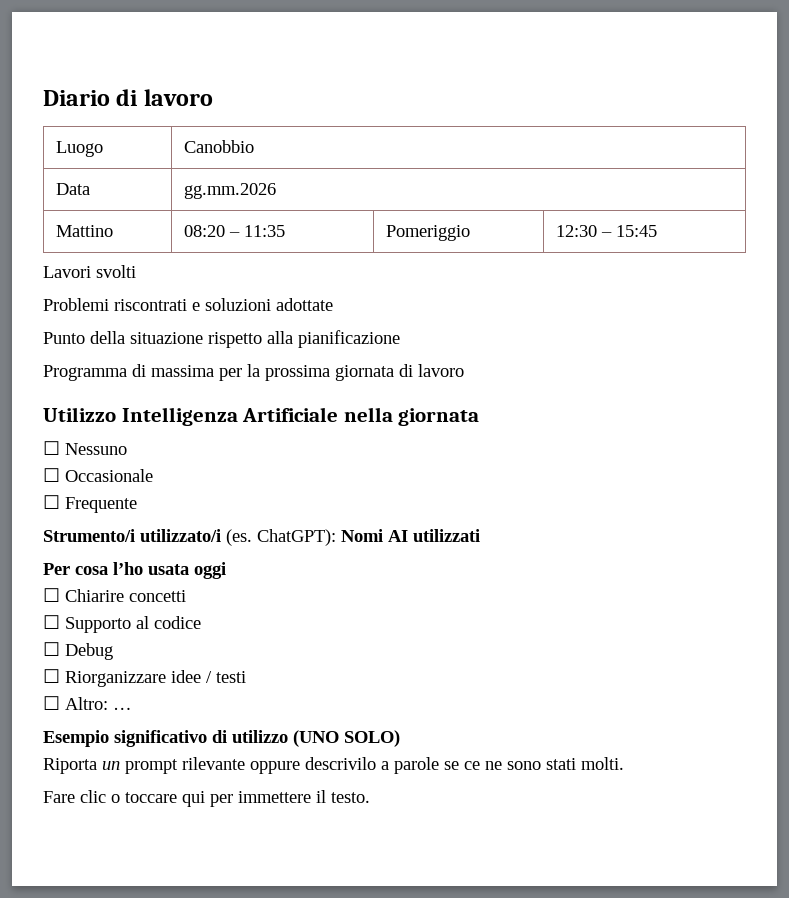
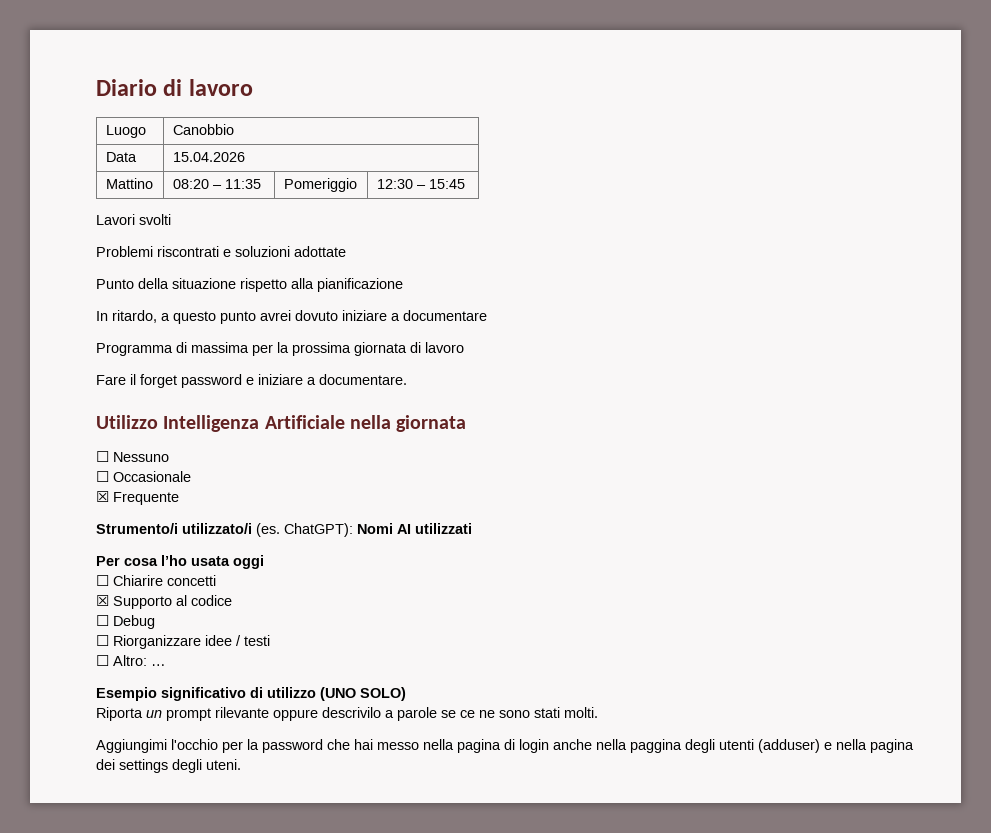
[183,183,276,199] gg.mm.2026 -> [172,152,245,162] 15.04.2026
(400, 339) none -> [96,310,487,324] // In ritardo, a questo punto avrei dovuto iniziare a documentare
(464, 370) none -> [96,374,407,388] // Fare il forget password e iniziare a documentare.
[43,495,60,509] ☐ -> [96,491,109,502] ☒
[43,615,60,629] ☐ -> [96,595,109,606] ☒
[43,790,370,807] Fare clic o toccare qui per immettere il testo. -> [96,739,914,753] [96,759,241,773] Aggiungimi l'occhio per la password che hai messo nella pagina di login anche nella paggina degli utenti (adduser) e nella pagina dei settings degli uteni.

